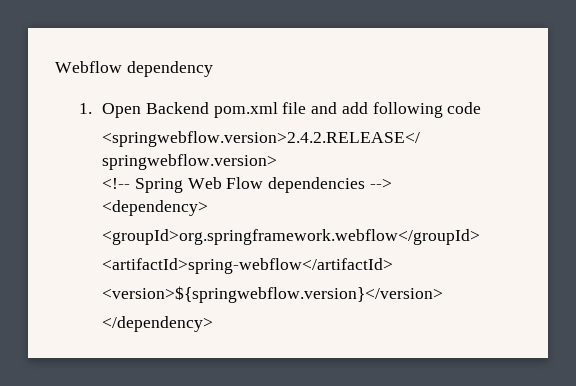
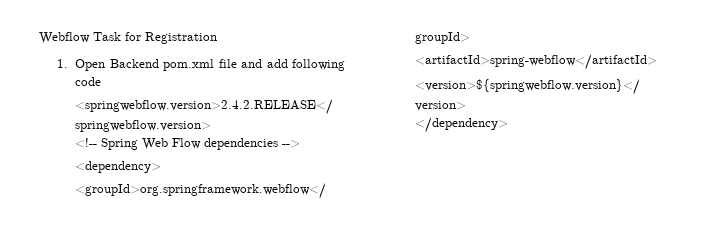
[126,61,213,77] dependency -> [93,32,217,44] Task for Registration

